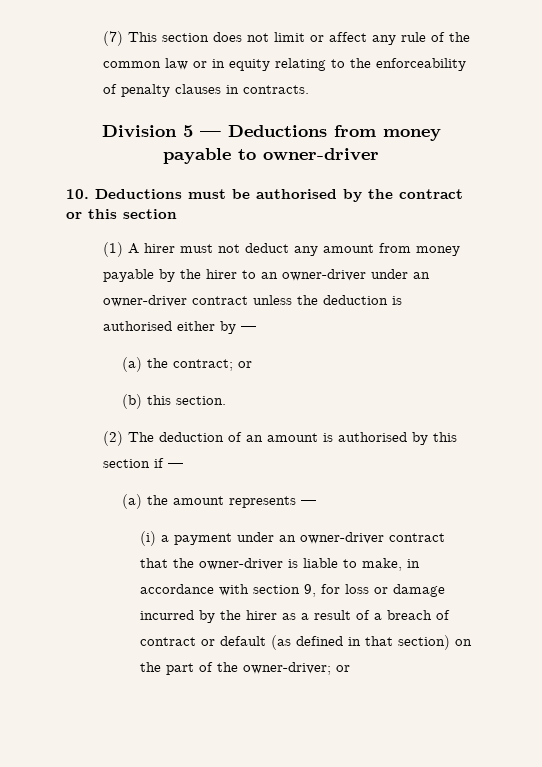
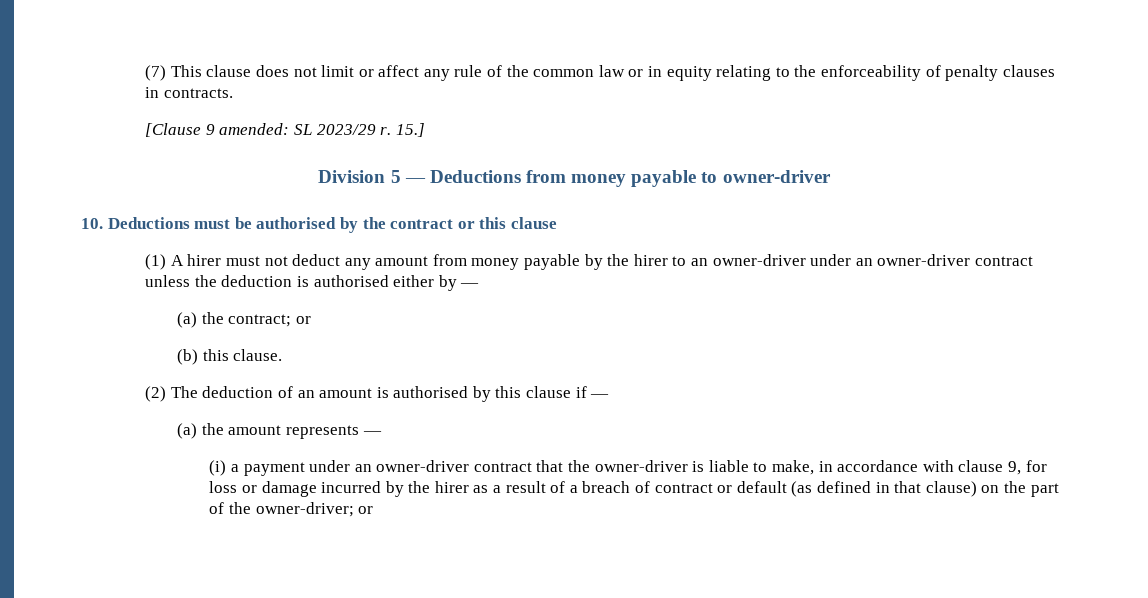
[162,33,210,42] section -> [206,65,252,77] clause
(310, 89) none -> [145,123,425,137] // [Clause 9 amended: SL 2023/29 r. 15.]
[123,209,177,219] section -> [510,217,557,229] clause
[175,396,226,405] section. -> [233,349,283,361] clause.
[103,459,151,468] section -> [526,386,572,398] clause
[253,585,301,594] section -> [958,460,1004,472] clause
[398,635,451,650] section) -> [925,481,977,497] clause)

